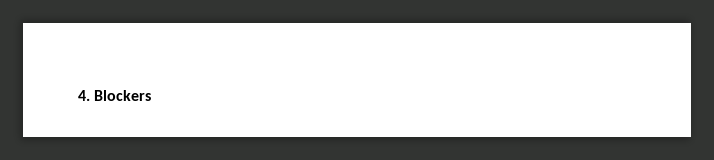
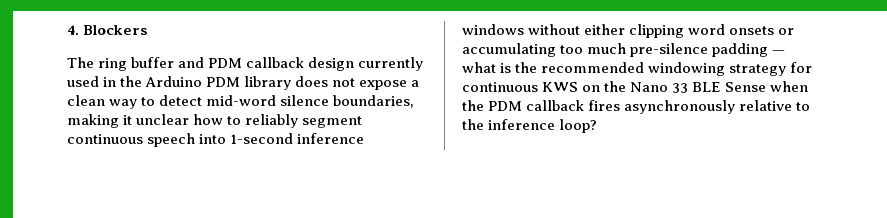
(152, 95) none -> [67,57,424,71] [67,76,420,90] [67,95,415,109] [67,114,363,128] [67,133,365,147] [462,24,795,38] [462,43,786,57] [462,62,813,76] [462,81,809,93] [462,100,811,114] [462,119,598,133] // The ring buffer and PDM callback design currently used in the Arduino PDM library does not expose a clean way to detect mid-word silence boundaries, making it unclear how to reliably segment continuous speech into 1-second inference windows without either clipping word onsets or accumulating too much pre-silence padding — what is the recommended windowing strategy for continuous KWS on the Nano 33 BLE Sense when the PDM callback fires asynchronously relative to the inference loop?

